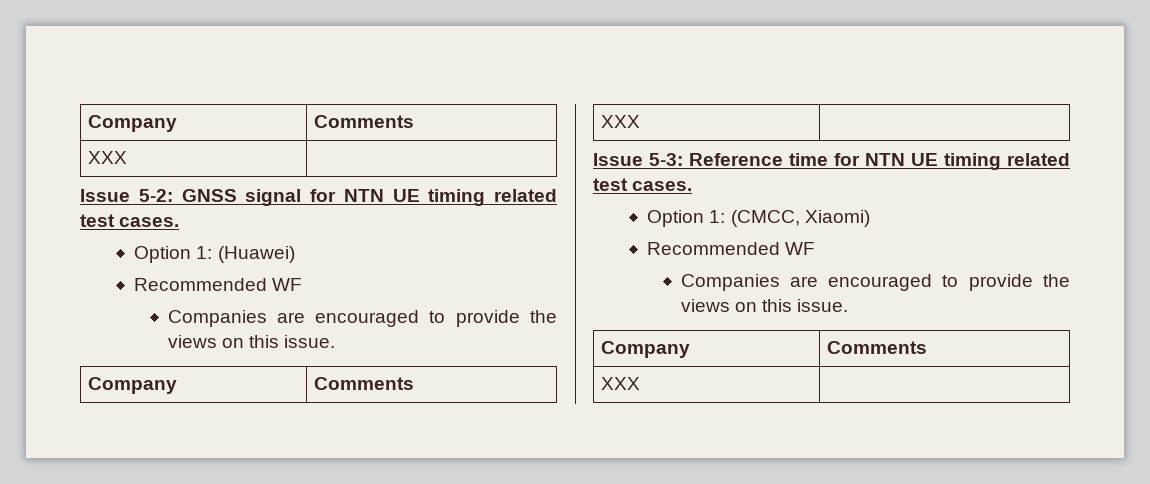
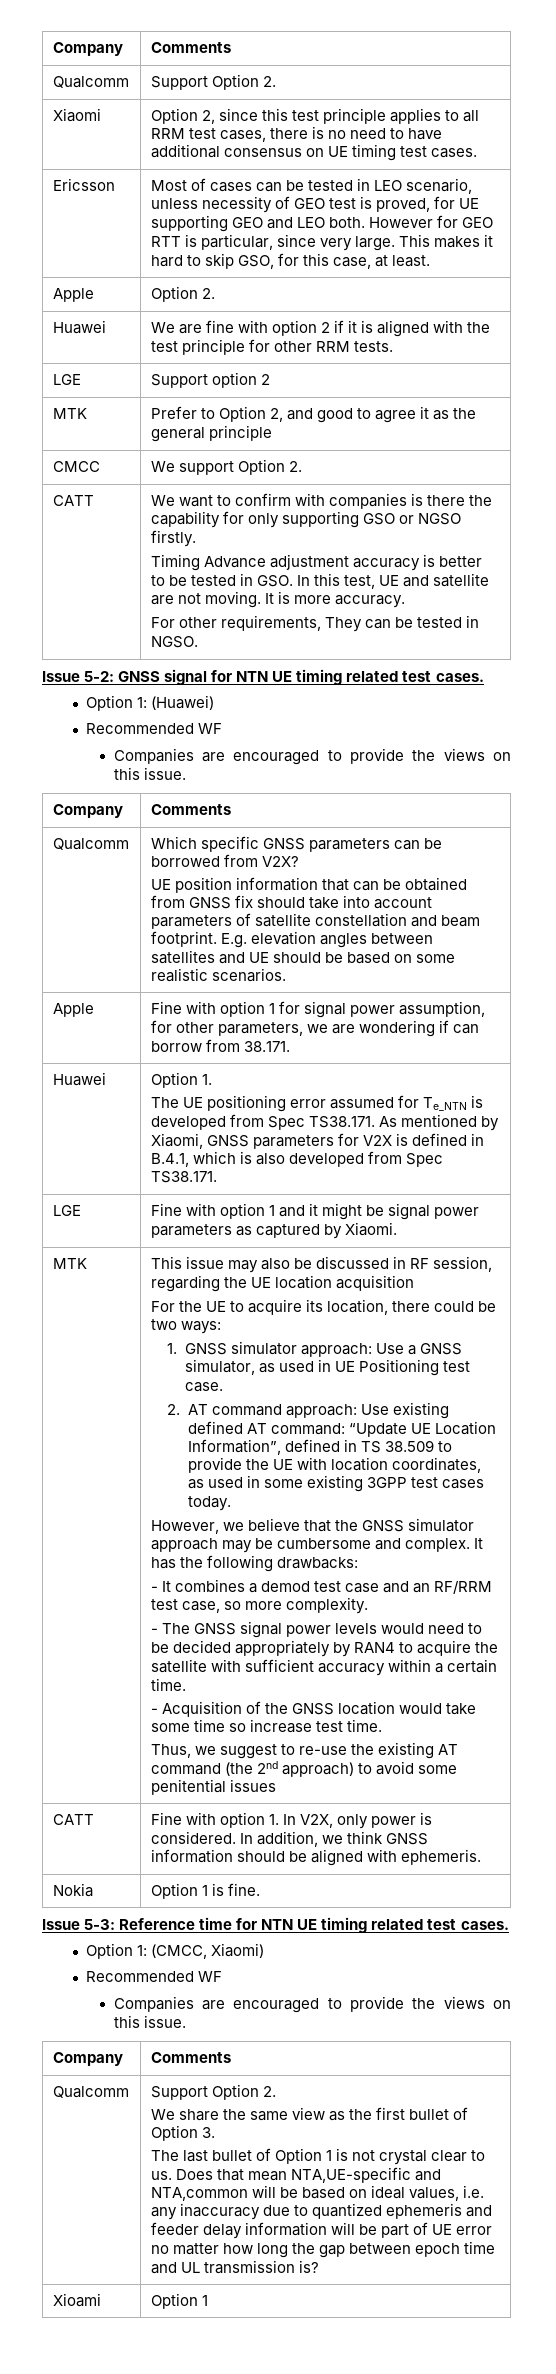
[87,115,177,132] [313,115,414,128] [87,151,127,164] Company | Comments // XXX | -> [52,42,123,56] [150,42,231,53] [52,76,129,88] [150,74,277,90] [52,108,101,122] [150,108,480,124] [150,126,443,142] [150,144,478,161] [52,178,115,191] [150,178,473,194] [150,196,480,213] [150,215,494,232] [150,234,494,251] [150,253,431,269] [52,288,94,302] [150,286,215,302] [52,320,106,334] [150,320,491,337] [150,339,394,355] [52,374,81,385] [150,372,271,388] [52,408,87,419] [150,406,477,423] [150,425,272,442] [52,461,100,472] [150,459,303,475] [52,495,94,506] [150,493,493,509] [150,511,462,528] [150,530,196,547] [150,554,483,571] [150,573,490,589] [150,591,406,608] [150,615,480,632] [150,636,198,648] Company | Comments // Qualcomm | Support Option 2. // Xiaomi | Option 2, since this test principle applies to all RRM test cases, there is no need to have additional consensus on UE timing test cases. // Ericsson | Most of cases can be tested in LEO scenario, unless necessity of GEO test is proved, for UE supporting GEO and LEO both. However for GEO RTT is particular, since very large. This makes it hard to skip GSO, for this case, at least. // Apple | Option 2. // Huawei | We are fine with option 2 if it is aligned with the test principle for other RRM tests. // LGE | Support option 2 // MTK | Prefer to Option 2, and good to agree it as the general principle // CMCC | We support Option 2. // CATT | We want to confirm with companies is there the capability for only supporting GSO or NGSO firstly. // Timing Advance adjustment accuracy is better to be tested in GSO. In this test, UE and satellite are not moving. It is more accuracy. // For other requirements, They can be tested in NGSO.
[600,115,640,128] XXX | -> [52,838,129,850] [150,836,443,852] [150,854,300,867] [150,877,468,893] [150,895,433,909] [150,913,481,929] [150,931,434,948] [150,950,456,964] [150,968,286,982] [52,1003,94,1017] [150,1001,486,1018] [150,1020,480,1037] [150,1039,291,1052] [52,1072,106,1086] [150,1072,212,1088] [150,1095,484,1112] [150,1114,500,1131] [150,1133,485,1149] [150,1151,444,1167] [150,1171,217,1183] [52,1205,81,1216] [150,1203,480,1220] [150,1222,398,1239] [52,1258,87,1269] [150,1256,493,1273] [150,1275,415,1292] [150,1299,497,1315] [150,1319,221,1334] [167,1341,463,1357] [184,1359,471,1376] [184,1382,223,1392] [167,1402,450,1419] [187,1421,497,1437] [187,1439,453,1455] [187,1457,482,1473] [187,1475,485,1492] [187,1496,231,1511] [150,1518,475,1534] [150,1538,484,1553] [150,1555,359,1572] [150,1579,493,1594] [150,1597,369,1614] [150,1621,483,1638] [150,1640,499,1657] [150,1659,498,1676] [150,1678,186,1691] [150,1701,477,1717] [150,1719,383,1733] [150,1742,459,1759] [150,1761,458,1777] [150,1779,276,1795] [52,1814,94,1825] [150,1812,433,1829] [150,1831,429,1847] [150,1849,482,1866] [52,1883,93,1897] [150,1883,261,1899] Qualcomm | Which specific GNSS parameters can be borrowed from V2X? // UE position information that can be obtained from GNSS fix should take into account parameters of satellite constellation and beam footprint. E.g. elevation angles between satellites and UE should be based on some realistic scenarios. // Apple | Fine with option 1 for signal power assumption, for other parameters, we are wondering if can borrow from 38.171. // Huawei | Option 1. // The UE positioning error assumed for Te_NTN is developed from Spec TS38.171. As mentioned by Xiaomi, GNSS parameters for V2X is defined in B.4.1, which is also developed from Spec TS38.171. // LGE | Fine with option 1 and it might be signal power parameters as captured by Xiaomi. // MTK | This issue may also be discussed in RF session, regarding the UE location acquisition // For the UE to acquire its location, there could be two ways: // 1. GNSS simulator approach: Use a GNSS simulator, as used in UE Positioning test case. // 2. AT command approach: Use existing defined AT command: “Update UE Location Information”, defined in TS 38.509 to provide the UE with location coordinates, as used in some existing 3GPP test cases today. // However, we believe that the GNSS simulator approach may be cumbersome and complex. It has the following drawbacks: // - It combines a demod test case and an RF/RRM test case, so more complexity. // - The GNSS signal power levels would need to be decided appropriately by RAN4 to acquire the satellite with sufficient accuracy within a certain time. // - Acquisition of the GNSS location would take some time so increase test time. // Thus, we suggest to re-use the existing AT command (the 2nd approach) to avoid some penitential issues // CATT | Fine with option 1. In V2X, only power is considered. In addition, we think GNSS information should be aligned with ephemeris. // Nokia | Option 1 is fine.
[600,377,640,390] XXX | -> [52,2086,129,2098] [150,2084,277,2100] [150,2107,469,2121] [150,2125,215,2141] [150,2148,486,2165] [150,2167,442,2183] [150,2185,485,2201] [150,2203,493,2220] [150,2222,493,2239] [150,2241,496,2258] [150,2260,320,2274] [52,2293,101,2307] [150,2293,208,2309] Qualcomm | Support Option 2. // We share the same view as the first bullet of Option 3. // The last bullet of Option 1 is not crystal clear to us. Does that mean NTA,UE-specific and NTA,common will be based on ideal values, i.e. any inaccuracy due to quantized ephemeris and feeder delay information will be part of UE error no matter how long the gap between epoch time and UL transmission is? // Xioami | Option 1

